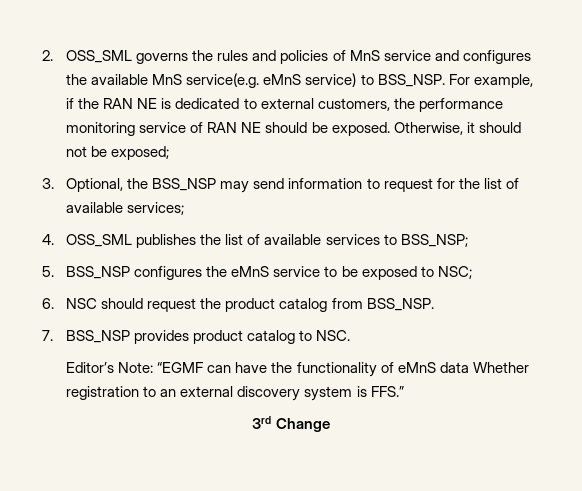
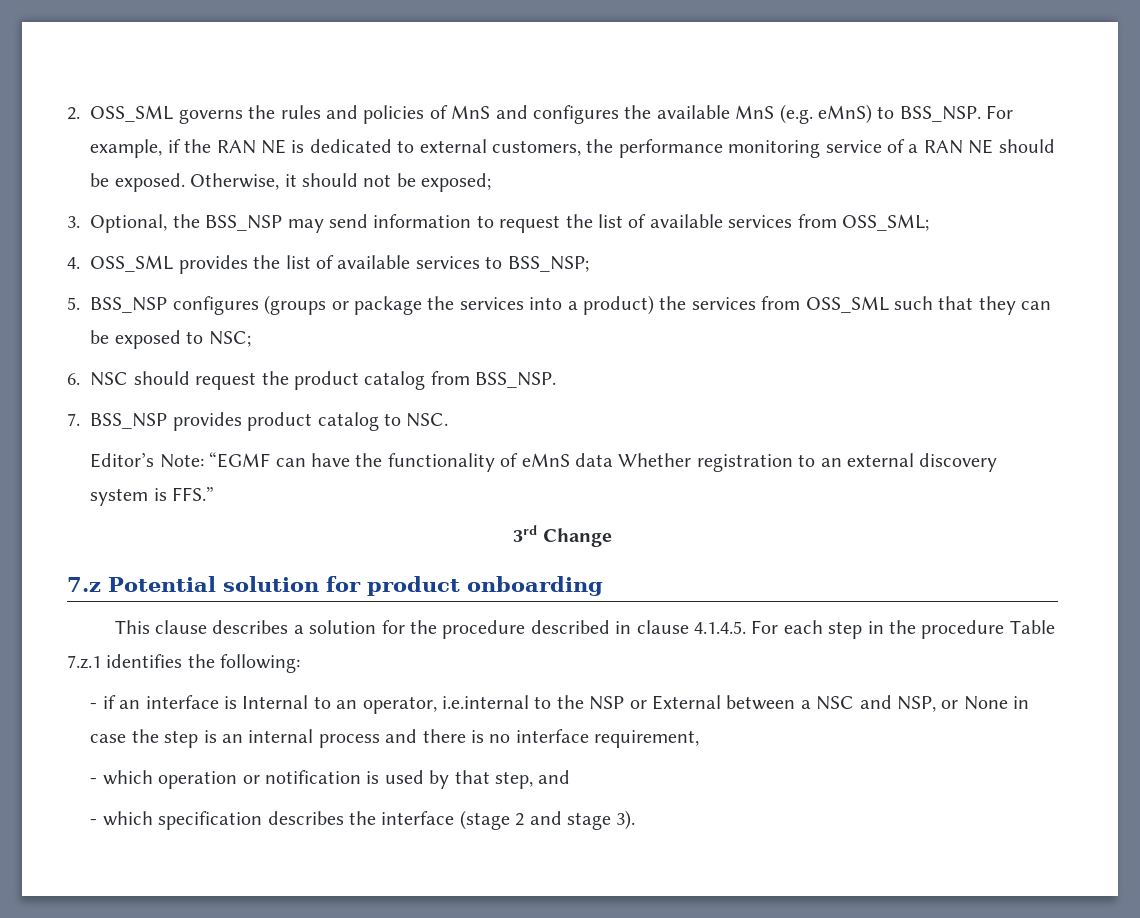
[383,50,431,61] service -> (491, 112) none
[186,73,357,88] service(e.g. eMnS service) -> [779,104,873,124] (e.g. eMnS)
(204, 127) none -> [908,144,919,153] a
[436,178,519,189] [66,202,185,215] for the list of available services; -> [565,214,930,231] the list of available services from OSS_SML;
[136,234,197,248] publishes -> [178,255,248,274] provides
[206,266,338,277] the eMnS service to -> [264,295,1052,315] (groups or package the services into a product) the services from OSS_SML such that they can
(330, 425) none -> [67,576,603,596] [114,620,1055,639] [67,654,301,673] [90,695,1030,714] [90,729,700,748] [90,770,571,789] [90,810,636,830] // 7.z Potential solution for product onboarding // This clause describes a solution for the procedure described in clause 4.1.4.5. For each step in the procedure Table 7.z.1 identifies the following: // - if an interface is Internal to an operator, i.e.internal to the NSP or External between a NSC and NSP, or None in case the step is an internal process and there is no interface requirement, // - which operation or notification is used by that step, and // - which specification describes the interface (stage 2 and stage 3).

